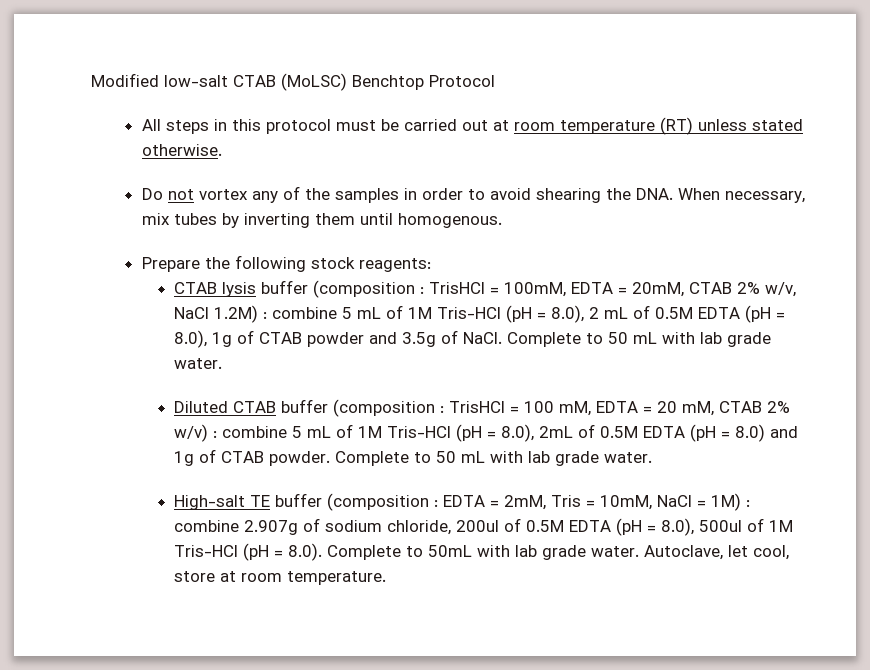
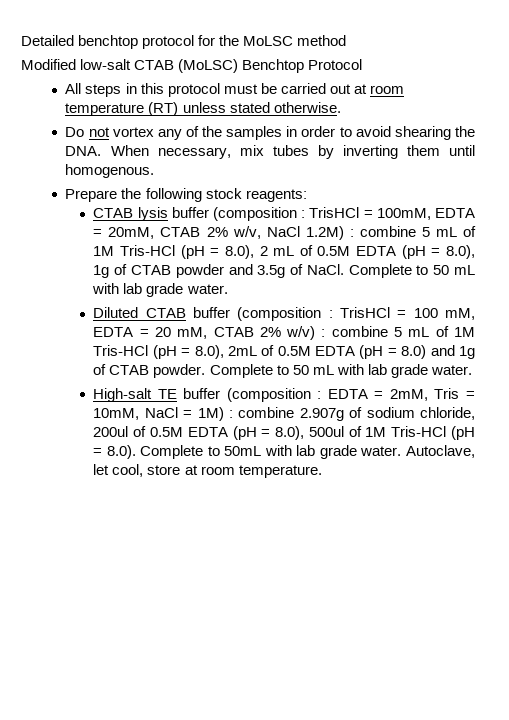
(91, 80) none -> [21,35,347,49] Detailed benchtop protocol for the MoLSC method //

